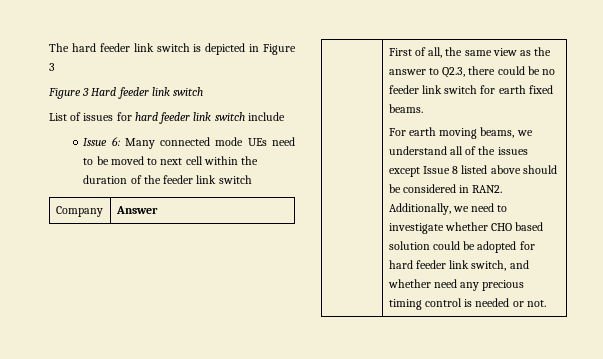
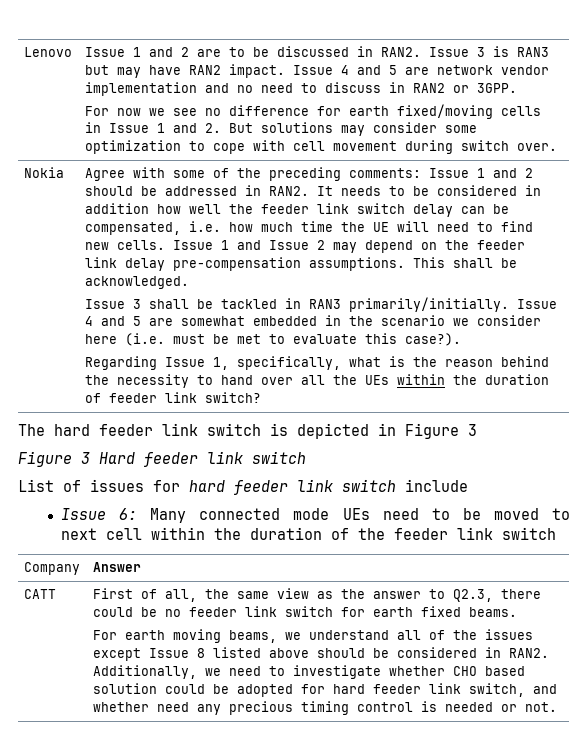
(49, 47) none -> [24,47,73,57] [85,46,550,57] [85,64,550,78] [85,82,518,96] [85,104,542,119] [85,122,478,136] [85,140,558,154] [24,167,65,178] [85,167,534,181] [85,185,542,196] [85,203,510,217] [85,221,534,235] [85,240,526,253] [85,257,518,271] [85,276,190,289] [85,297,558,312] [85,315,542,326] [85,333,462,346] [85,356,550,370] [85,374,550,388] [85,392,262,403] Lenovo | Issue 1 and 2 are to be discussed in RAN2. Issue 3 is RAN3 but may have RAN2 impact. Issue 4 and 5 are network vendor implementation and no need to discuss in RAN2 or 3GPP. // For now we see no difference for earth fixed/moving cells in Issue 1 and 2. But solutions may consider some optimization to cope with cell movement during switch over. // Nokia | Agree with some of the preceding comments: Issue 1 and 2 should be addressed in RAN2. It needs to be considered in addition how well the feeder link switch delay can be compensated, i.e. how much time the UE will need to find new cells. Issue 1 and Issue 2 may depend on the feeder link delay pre-compensation assumptions. This shall be acknowledged. // Issue 3 shall be tackled in RAN3 primarily/initially. Issue 4 and 5 are somewhat embedded in the scenario we consider here (i.e. must be met to evaluate this case?). // Regarding Issue 1, specifically, what is the reason behind the necessity to hand over all the UEs within the duration of feeder link switch? //
(158, 210) none -> [24,589,57,599] CATT

